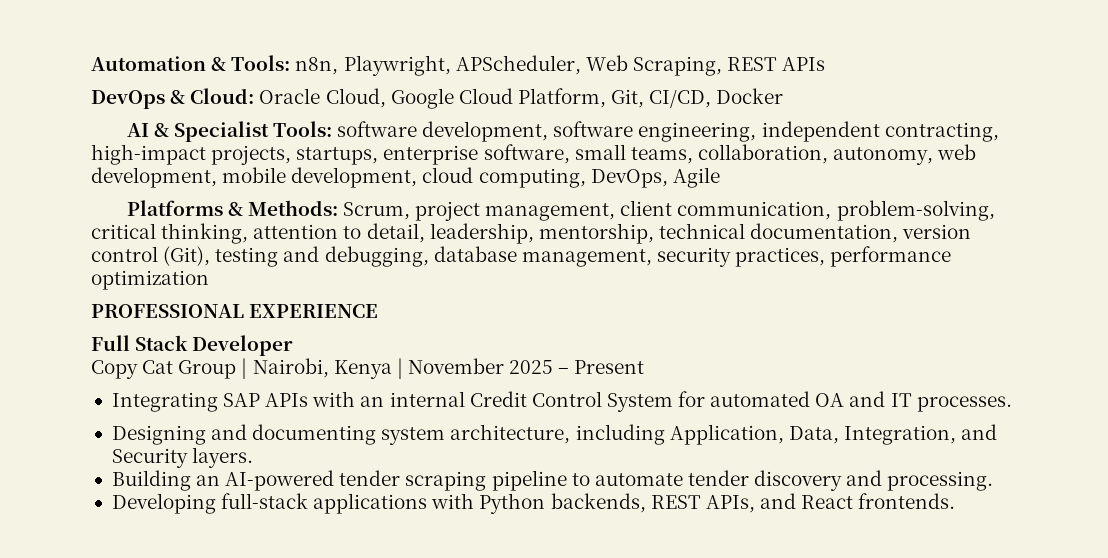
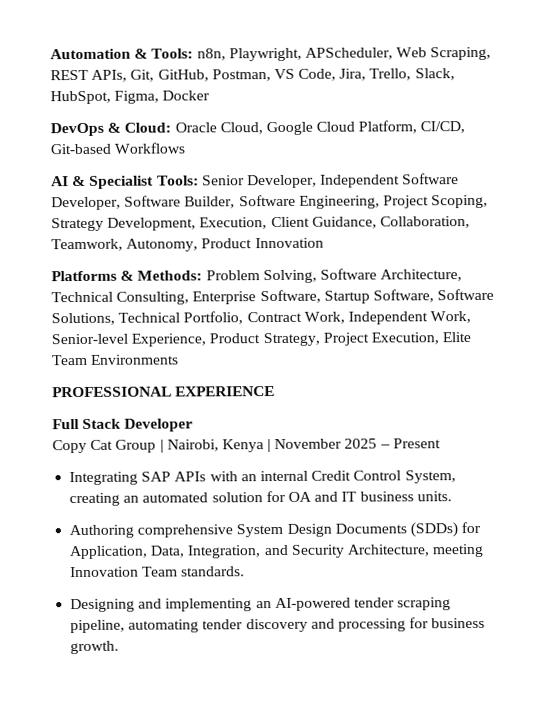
[782,57,826,71] APIs -> [91,68,455,82] [50,90,211,105] APIs, Git, GitHub, Postman, VS Code, Jira, Trello, Slack, HubSpot, Figma, Docker
[611,88,784,108] Git, CI/CD, Docker -> [420,121,466,134] [50,142,186,155] CI/CD, Git-based Workflows
[337,121,999,142] [91,144,977,165] [91,167,720,188] [126,200,995,221] [91,223,972,244] [91,246,952,267] [91,270,209,290] software development, software engineering, independent contracting, high-impact projects, startups, enterprise software, small teams, collaboration, autonomy, web development, mobile development, cloud computing, DevOps, Agile // Platforms & Methods: Scrum, project management, client communication, problem-solving, critical thinking, attention to detail, leadership, mentorship, technical documentation, version control (Git), testing and debugging, database management, security practices, performance optimization -> [201,173,460,189] [51,194,489,211] [51,216,470,232] [51,237,324,252] [51,268,463,284] [51,288,495,305] [51,311,472,326] [51,332,472,347] [51,354,180,366] Senior Developer, Independent Software Developer, Software Builder, Software Engineering, Project Scoping, Strategy Development, Execution, Client Guidance, Collaboration, Teamwork, Autonomy, Product Innovation // Platforms & Methods: Problem Solving, Software Architecture, Technical Consulting, Enterprise Software, Startup Software, Software Solutions, Technical Portfolio, Contract Work, Independent Work, Senior-level Experience, Product Strategy, Project Execution, Elite Team Environments
[606,391,1012,412] [111,424,665,445] System for automated OA and IT processes. // Designing and documenting system architecture, including -> [404,470,456,484] [69,490,452,507] [69,521,482,539] System, creating an automated solution for OA and IT business units. // Authoring comprehensive System Design Documents (SDDs) for
[192,447,254,468] [111,470,994,491] [111,493,956,514] layers. // Building an AI-powered tender scraping pipeline to automate tender discovery and processing. // Developing full-stack applications with Python backends, REST APIs, and React frontends. -> [346,543,485,558] [70,566,246,578] [70,597,452,613] [70,617,486,634] [70,640,120,655] Architecture, meeting Innovation Team standards. // Designing and implementing an AI-powered tender scraping pipeline, automating tender discovery and processing for business growth.

